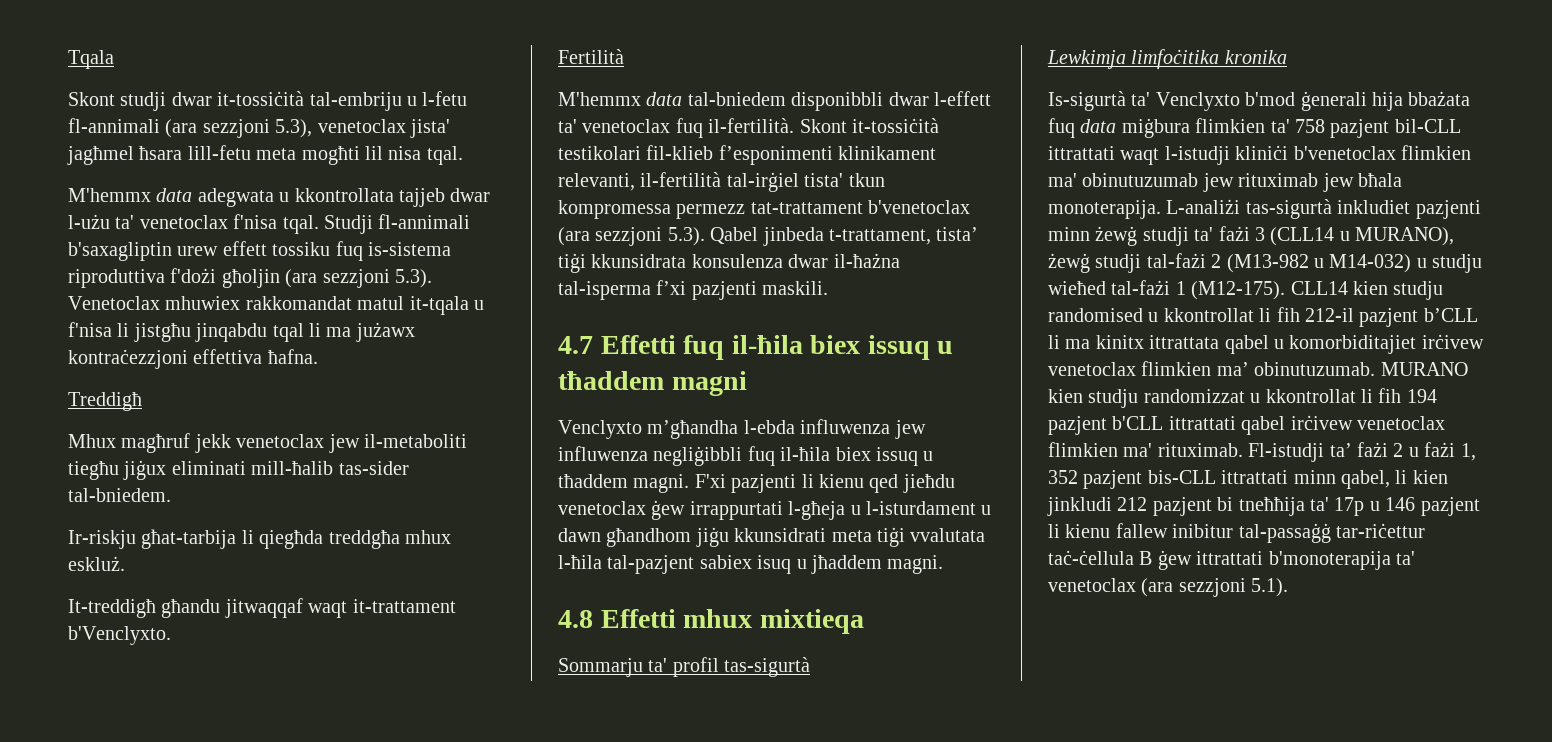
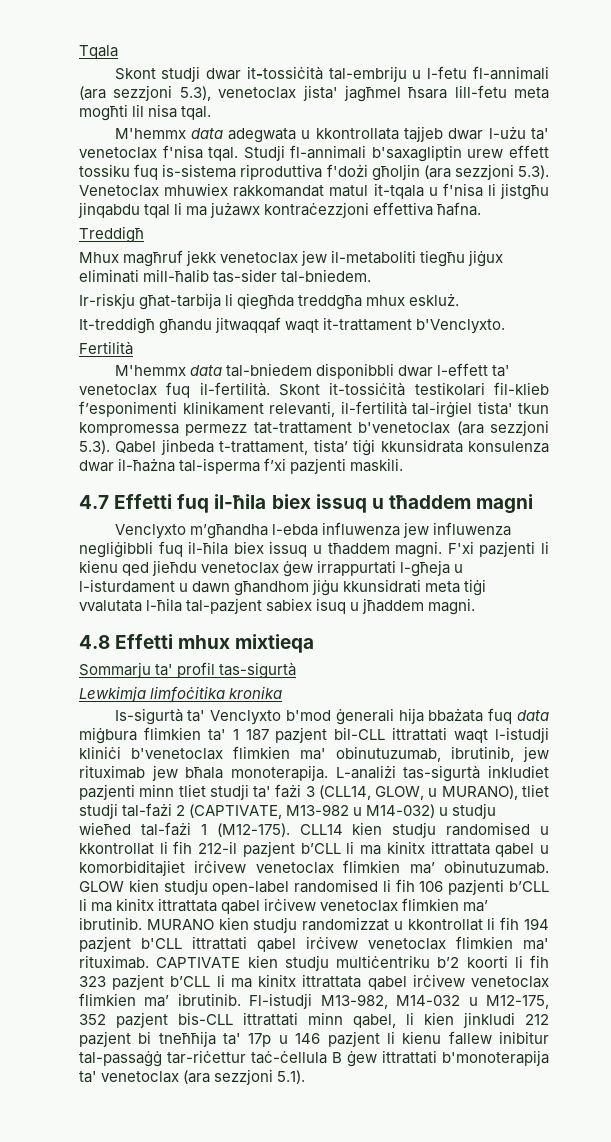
[1295,119,1325,133] 758 -> [232,729,269,740] 1 187
[1082,173,1199,187] obinutuzumab -> [336,746,514,762] obinutuzumab, ibrutinib,
[1095,226,1138,246] żewġ -> [178,784,206,797] tliet
[1270,227,1335,246] (CLL14 -> [318,785,425,800] (CLL14, GLOW,
[1048,253,1090,273] żewġ -> [522,784,549,797] tliet
[1226,254,1309,273] (M13-982 -> [189,804,350,819] (CAPTIVATE, M13-982
(1376, 369) none -> [79,879,549,895] [79,898,489,914] [79,917,142,930] GLOW kien studju open-label randomised li fih 106 pazjenti b’CLL li ma kinitx ittrattata qabel irċivew venetoclax flimkien ma’ ibrutinib.
[1248,442,1476,462] Fl-istudji ta’ fażi 2 u fażi 1, -> [156,955,549,971] [79,974,549,990] [79,993,550,1009] CAPTIVATE kien studju multiċentriku b’2 koorti li fih 323 pazjent b’CLL li ma kinitx ittrattata qabel irċivew venetoclax flimkien ma’ ibrutinib. Fl-istudji M13-982, M14-032 u M12-175,

